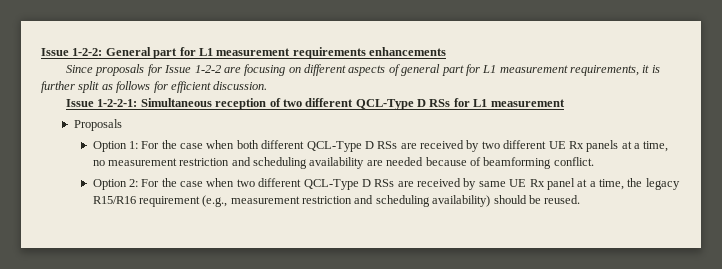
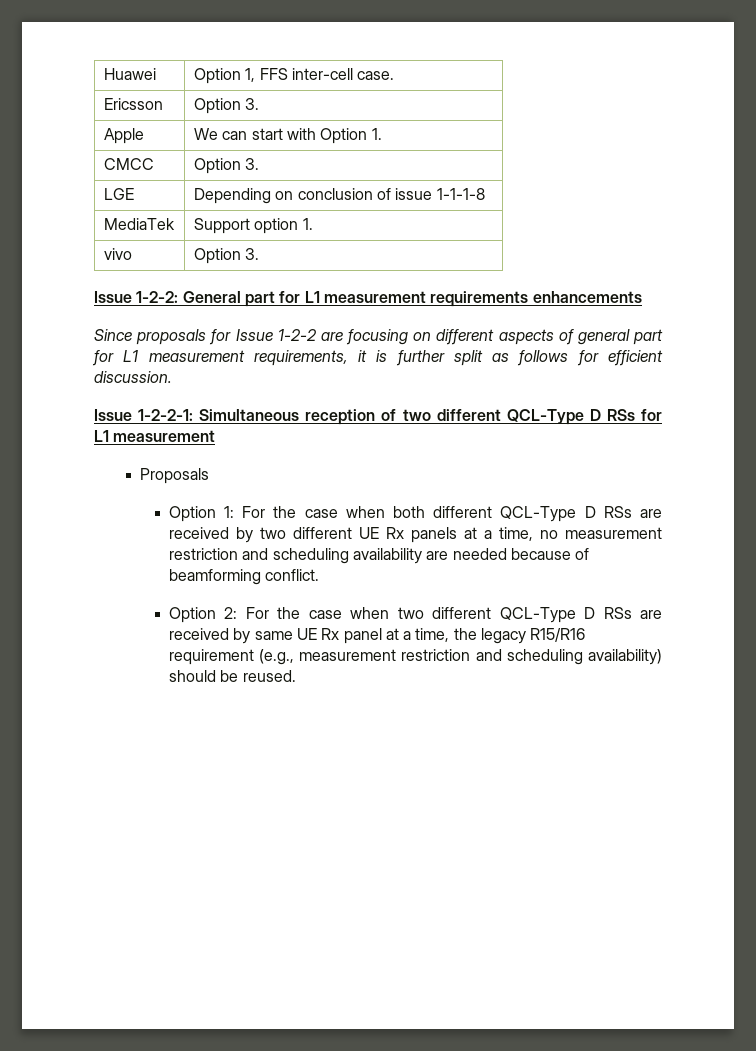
(41, 52) none -> [103,68,156,80] [193,68,395,84] [103,98,163,110] [193,98,260,114] [103,128,144,144] [193,128,382,144] [103,158,154,170] [193,158,260,174] [103,188,134,200] [193,188,485,204] [103,218,175,230] [193,218,313,234] [103,248,132,260] [193,248,260,264] Huawei | Option 1, FFS inter-cell case. // Ericsson | Option 3. // Apple | We can start with Option 1. // CMCC | Option 3. // LGE | Depending on conclusion of issue 1-1-1-8 // MediaTek | Support option 1. // vivo | Option 3. //

